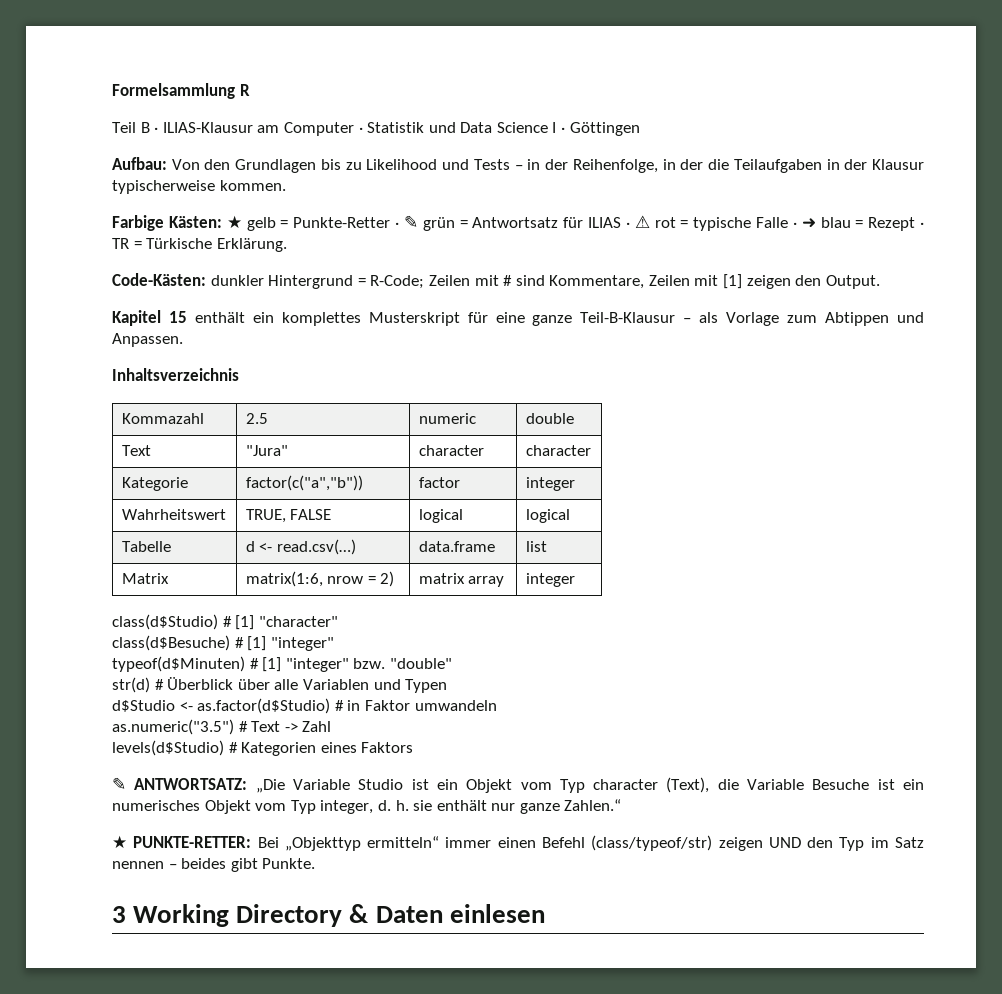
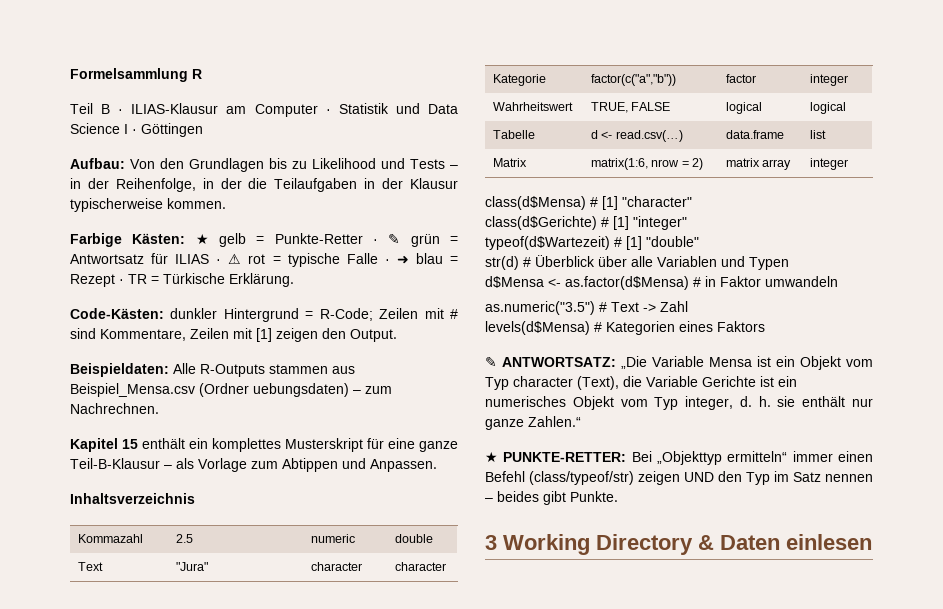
(880, 282) none -> [70,363,355,377] [70,383,392,397] [70,403,159,414] // Beispieldaten: Alle R-Outputs stammen aus Beispiel_Mensa.csv (Ordner uebungsdaten) – zum Nachrechnen.
[112,614,218,630] class(d$Studio) -> [485,196,586,210] class(d$Mensa)
[112,635,230,651] class(d$Besuche) -> [485,216,597,230] class(d$Gerichte)
[112,656,386,672] typeof(d$Minuten) # [1] "integer" bzw. -> [485,236,642,250] typeof(d$Wartezeit) # [1]
[112,698,331,714] d$Studio <- as.factor(d$Studio) -> [485,276,689,290] d$Mensa <- as.factor(d$Mensa)
[112,740,224,756] levels(d$Studio) -> [485,321,590,335] levels(d$Mensa)
[358,779,404,790] Studio -> [709,357,752,367] Mensa
[812,779,870,790] Besuche -> [702,376,756,387] Gerichte

